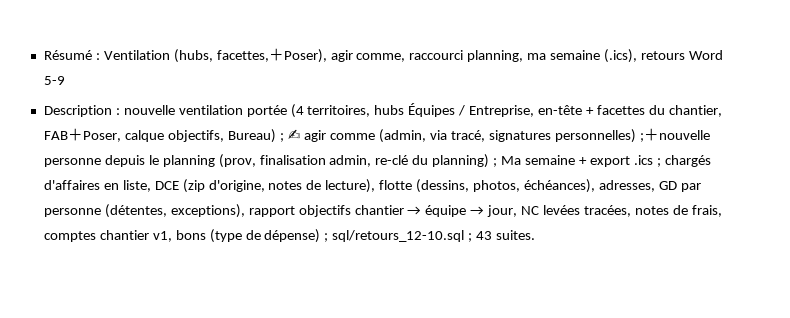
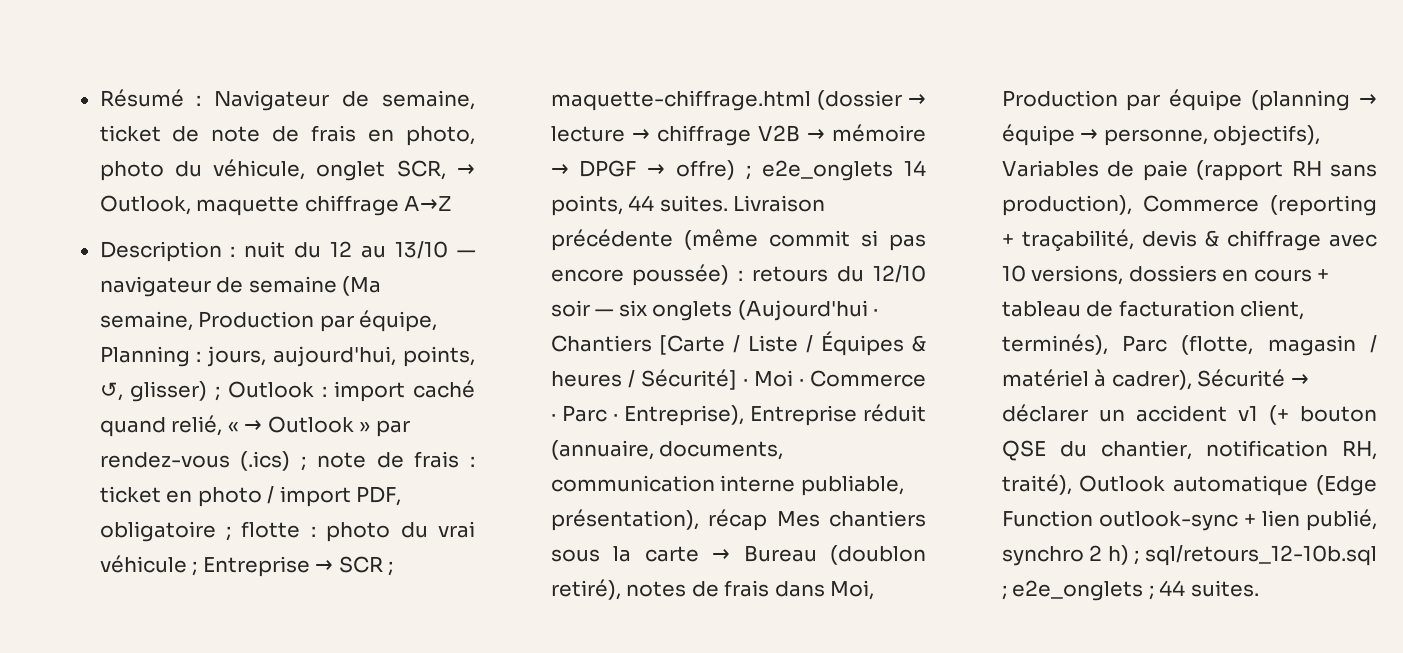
[103,48,723,63] [43,76,65,85] [43,103,722,118] [43,128,710,143] [43,154,711,168] [43,179,701,193] [43,204,722,218] [43,229,493,243] Ventilation (hubs, facettes,＋Poser), agir comme, raccourci planning, ma semaine (.ics), retours Word 5-9 // Description : nouvelle ventilation portée (4 territoires, hubs Équipes / Entreprise, en-tête + facettes du chantier, FAB＋Poser, calque objectifs, Bureau) ; ✍ agir comme (admin, via tracé, signatures personnelles) ;＋nouvelle personne depuis le planning (prov, finalisation admin, re-clé du planning) ; Ma semaine + export .ics ; chargés d'affaires en liste, DCE (zip d'origine, notes de lecture), flotte (dessins, photos, échéances), adresses, GD par personne (détentes, exceptions), rapport objectifs chantier → équipe → jour, NC levées tracées, notes de frais, comptes chantier v1, bons (type de dépense) ; sql/retours_12-10.sql ; 43 -> [214,90,475,111] [99,125,476,146] [99,159,475,181] [99,195,452,216] [99,241,477,262] [99,276,382,297] [99,310,438,332] [99,346,476,367] [99,380,475,402] [99,415,410,437] [99,451,476,471] [99,486,402,507] [99,521,476,542] [99,555,394,577] [550,90,926,111] [550,124,926,146] [550,160,926,181] [550,195,826,216] [550,229,926,251] [550,264,926,286] [550,300,879,321] [550,331,926,356] [550,369,926,390] [550,404,926,426] [550,440,784,460] [550,475,904,496] [550,509,926,531] [550,545,926,565] [550,579,875,600] [1001,89,1377,111] [1001,124,1321,146] [1001,160,1377,181] [1001,195,1377,216] [1001,229,1377,251] [1001,265,1330,285] [1001,300,1305,320] [1001,334,1377,356] [1001,369,1309,390] [1001,404,1377,425] [1001,440,1377,461] [1001,474,1377,496] [1001,509,1377,531] [1001,545,1377,566] [1001,580,1186,601] Navigateur de semaine, ticket de note de frais en photo, photo du véhicule, onglet SCR, → Outlook, maquette chiffrage A→Z // Description : nuit du 12 au 13/10 — navigateur de semaine (Ma semaine, Production par équipe, Planning : jours, aujourd'hui, points, ↺, glisser) ; Outlook : import caché quand relié, « → Outlook » par rendez-vous (.ics) ; note de frais : ticket en photo / import PDF, obligatoire ; flotte : photo du vrai véhicule ; Entreprise → SCR ; maquette-chiffrage.html (dossier → lecture → chiffrage V2B → mémoire → DPGF → offre) ; e2e_onglets 14 points, 44 suites. Livraison précédente (même commit si pas encore poussée) : retours du 12/10 soir — six onglets (Aujourd'hui · Chantiers [Carte / Liste / Équipes & heures / Sécurité] · Moi · Commerce · Parc · Entreprise), Entreprise réduit (annuaire, documents, communication interne publiable, présentation), récap Mes chantiers sous la carte → Bureau (doublon retiré), notes de frais dans Moi, Production par équipe (planning → équipe → personne, objectifs), Variables de paie (rapport RH sans production), Commerce (reporting + traçabilité, devis & chiffrage avec 10 versions, dossiers en cours + tableau de facturation client, terminés), Parc (flotte, magasin / matériel à cadrer), Sécurité → déclarer un accident v1 (+ bouton QSE du chantier, notification RH, traité), Outlook automatique (Edge Function outlook-sync + lien publié, synchro 2 h) ; sql/retours_12-10b.sql ; e2e_onglets ; 44

